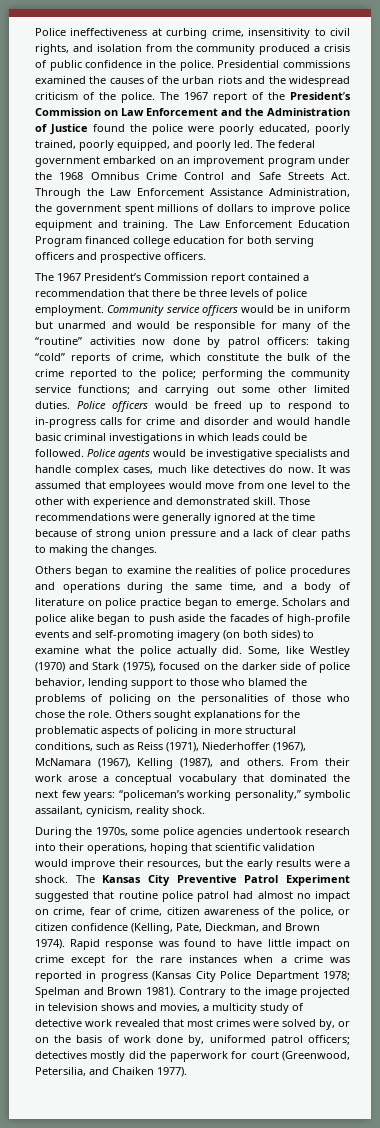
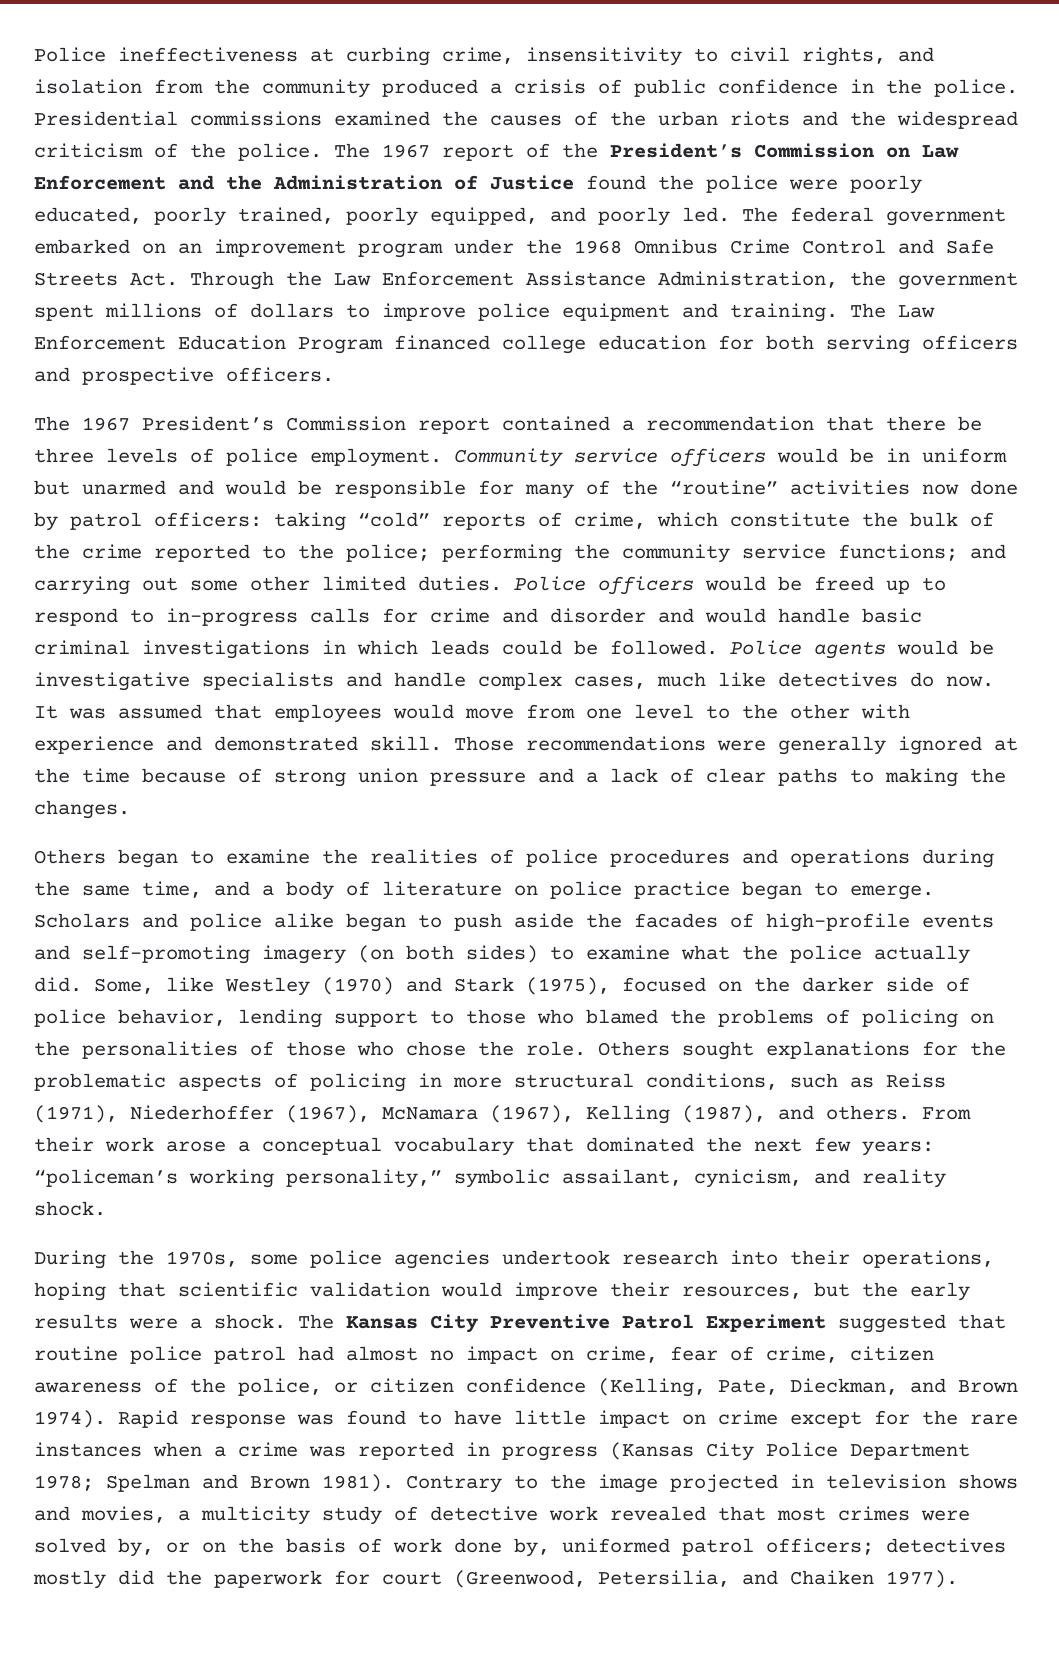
(133, 811) none -> [814,1169,850,1184] and

